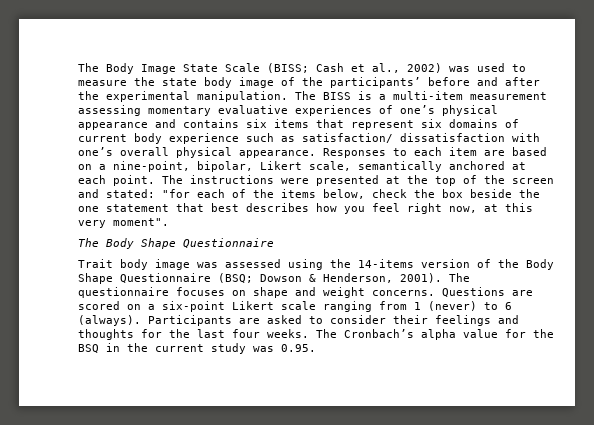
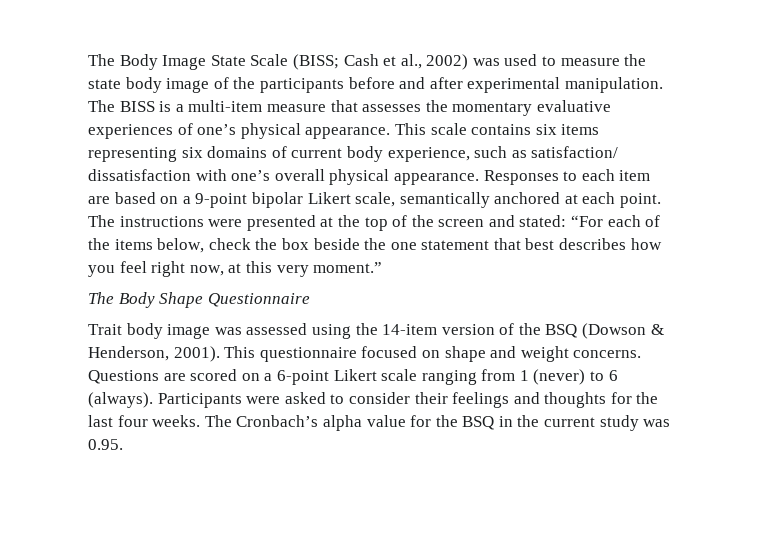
[330,77,421,88] participants’ -> [259,78,344,93] participants
[78,91,99,100] the -> (463, 83) none
[470,92,547,100] [78,105,141,116] measurement assessing -> [266,100,448,112] measure that assesses the
[78,119,176,130] appearance and -> [305,123,467,139] appearance. This scale
[316,119,414,130] that represent -> [88,147,177,162] representing
[169,133,239,144] experience -> [387,147,470,162] experience,
[113,161,253,172] nine-point, bipolar, -> [195,192,303,208] 9-point bipolar
[162,189,190,198] "for -> [571,215,604,227] “For
[113,218,169,226] moment". -> [313,262,383,273] moment.”
[358,259,414,268] 14-items -> [382,324,438,335] 14-item
[526,259,554,270] [78,273,470,284] [78,287,225,298] Body Shape Questionnaire (BSQ; Dowson & Henderson, 2001). The questionnaire focuses -> [545,323,664,339] [88,346,418,362] BSQ (Dowson & Henderson, 2001). This questionnaire focused
[162,301,225,312] six-point -> [276,370,329,385] 6-point
[239,318,260,324] are -> [246,396,281,404] were

